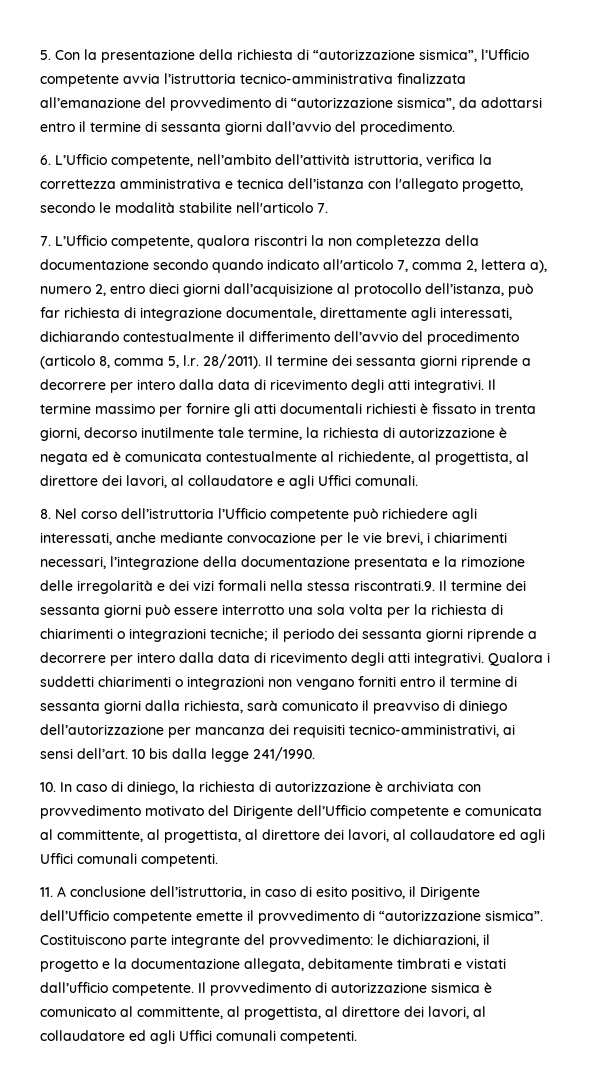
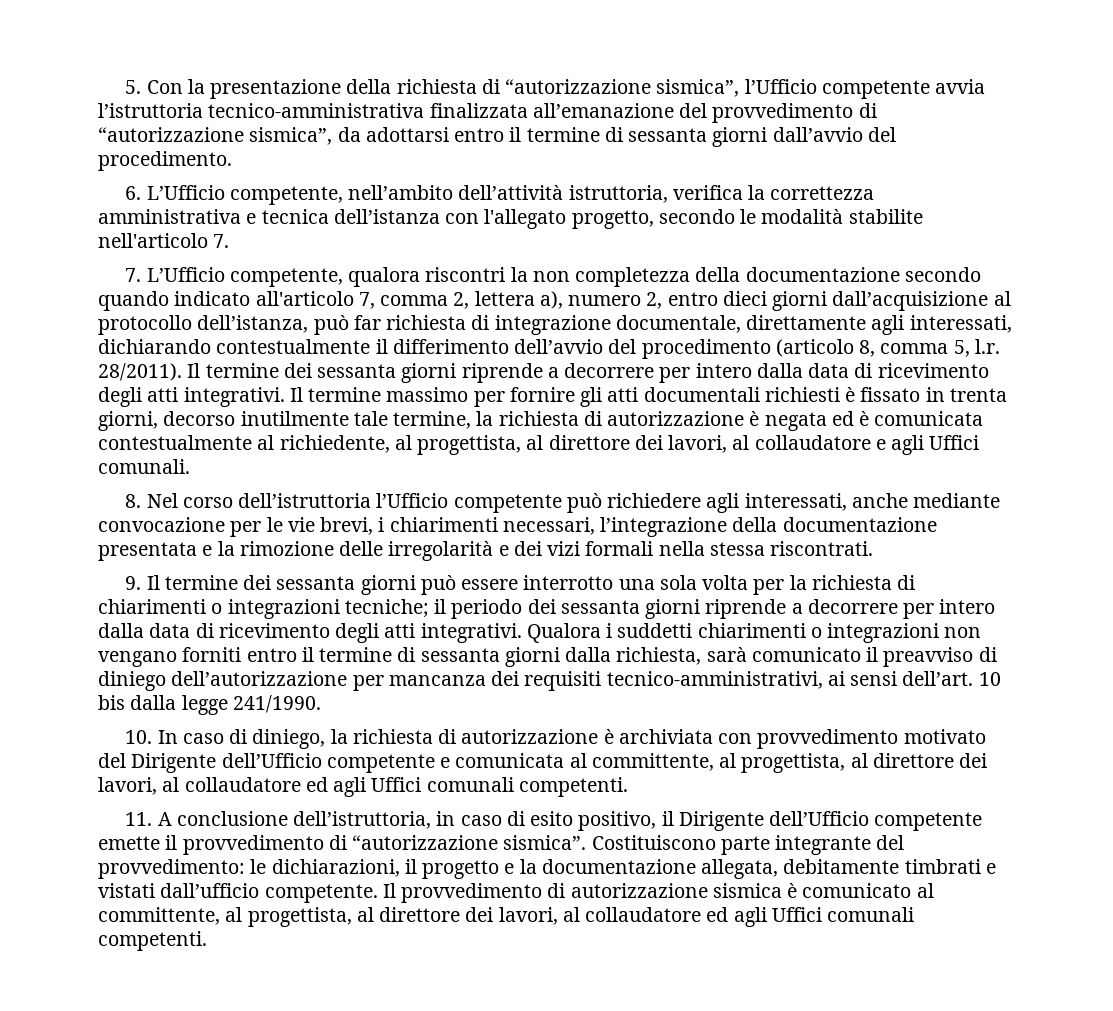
[354,580,435,591] riscontrati.9. -> [770,541,874,556] [125,576,142,590] riscontrati. // 9.

